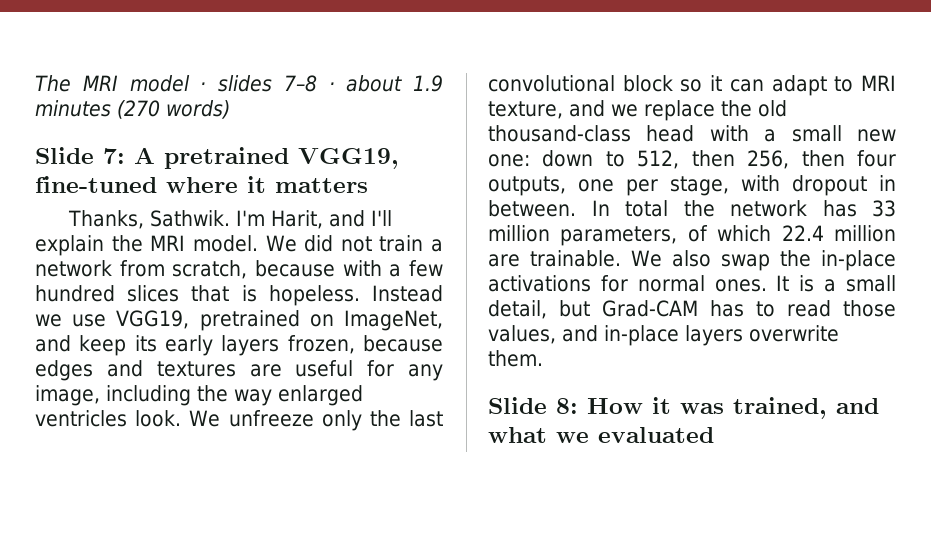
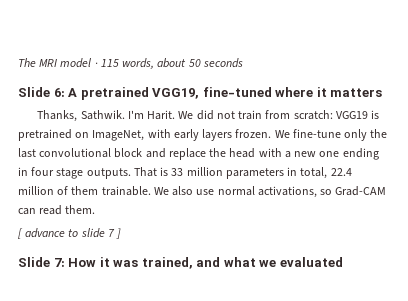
[218,75,443,92] [35,100,230,119] [35,147,125,164] slides 7–8 · about 1.9 minutes (270 words) // Slide 7: -> [100,58,243,69] [18,87,65,97] 115 words, about 50 seconds // Slide 6:
[270,210,392,229] [35,235,443,256] [35,260,444,279] [35,285,443,306] [35,310,443,331] [35,335,443,356] [35,360,443,381] [35,385,363,406] [35,410,314,427] Harit, and I'll explain the MRI model. We did not train a network from scratch, because with a few hundred slices that is hopeless. Instead we use VGG19, pretrained on ImageNet, and keep its early layers frozen, because edges and textures are useful for any image, including the way enlarged ventricles look. We unfreeze -> [147,110,379,120] [18,129,341,141] Harit. We did not train from scratch: VGG19 is pretrained on ImageNet, with early layers frozen. We fine-tune
[680,75,896,96] [488,100,787,121] [488,125,896,142] [488,150,896,169] [488,175,896,196] [488,200,896,217] [488,225,896,246] [488,250,896,271] [488,275,896,292] [488,300,896,319] [488,325,839,346] [488,350,543,367] [488,397,578,414] so it can adapt to MRI texture, and we replace the old thousand-class head with a small new one: down to 512, then 256, then four outputs, one per stage, with dropout in between. In total the network has 33 million parameters, of which 22.4 million are trainable. We also swap the in-place activations for normal ones. It is a small detail, but Grad-CAM has to read those values, and in-place layers overwrite them. // Slide 8: -> [145,148,379,160] [18,167,352,179] [18,186,387,198] [18,205,96,215] [18,228,122,239] [18,257,65,267] and replace the head with a new one ending in four stage outputs. That is 33 million parameters in total, 22.4 million of them trainable. We also use normal activations, so Grad-CAM can read them. // [ advance to slide 7 ] // Slide 7:

